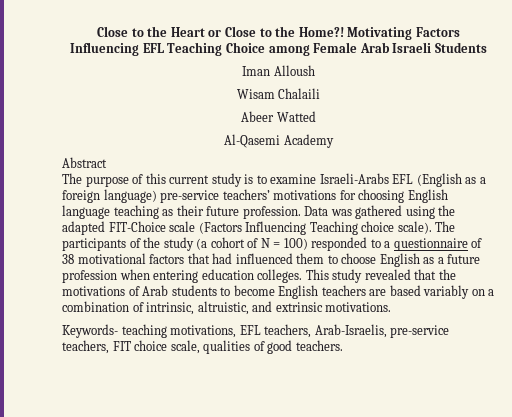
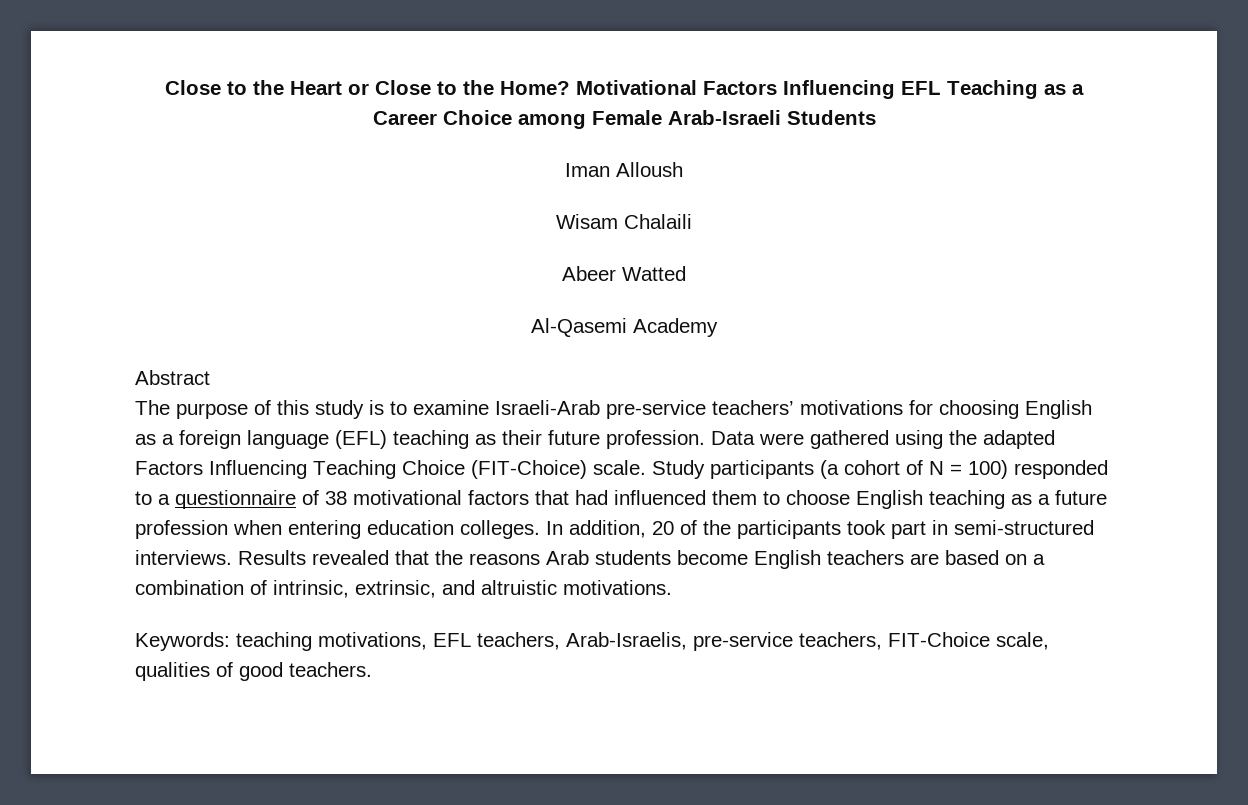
[298,27,413,40] Home?! Motivating -> [500,80,697,95] Home? Motivational
(223, 49) none -> [1044,84,1084,95] [372,111,437,125] as a Career
[359,42,432,53] Arab Israeli -> [667,110,781,125] Arab-Israeli
[169,175,210,184] current -> (309, 407) none
[319,173,486,187] [62,189,157,203] Israeli-Arabs EFL (English as a foreign language) -> [495,400,600,415] Israeli-Arab
[62,205,110,219] language -> [135,430,387,449] as a foreign language (EFL)
[330,209,352,216] was -> [759,433,804,445] were
[108,221,456,235] [62,237,194,251] FIT-Choice scale (Factors Influencing Teaching choice scale). The participants of the study -> [135,460,814,479] Factors Influencing Teaching Choice (FIT-Choice) scale. Study participants
(420, 260) none -> [929,490,1005,509] teaching
[305,269,363,283] This study -> [546,520,1094,539] [135,550,306,565] In addition, 20 of the participants took part in semi-structured interviews. Results
[62,286,140,296] motivations of -> [469,553,540,565] reasons
[220,287,231,296] to -> (671, 557) none
[423,285,470,299] variably -> (999, 557) none
[197,301,323,315] altruistic, and extrinsic -> [355,580,557,598] extrinsic, and altruistic
[62,324,118,338] Keywords- -> [135,632,230,651] Keywords:
[112,340,168,351] FIT choice -> [888,632,990,647] FIT-Choice

